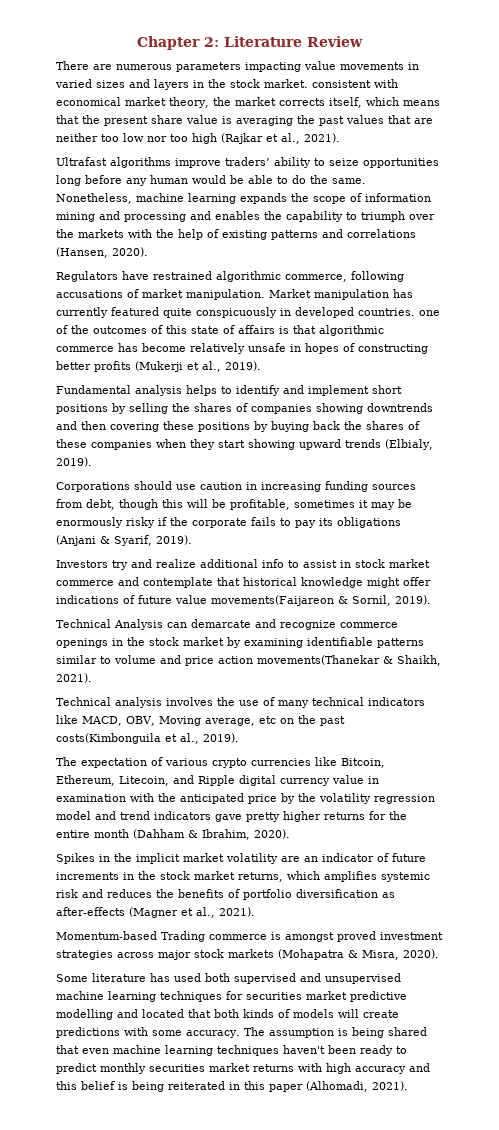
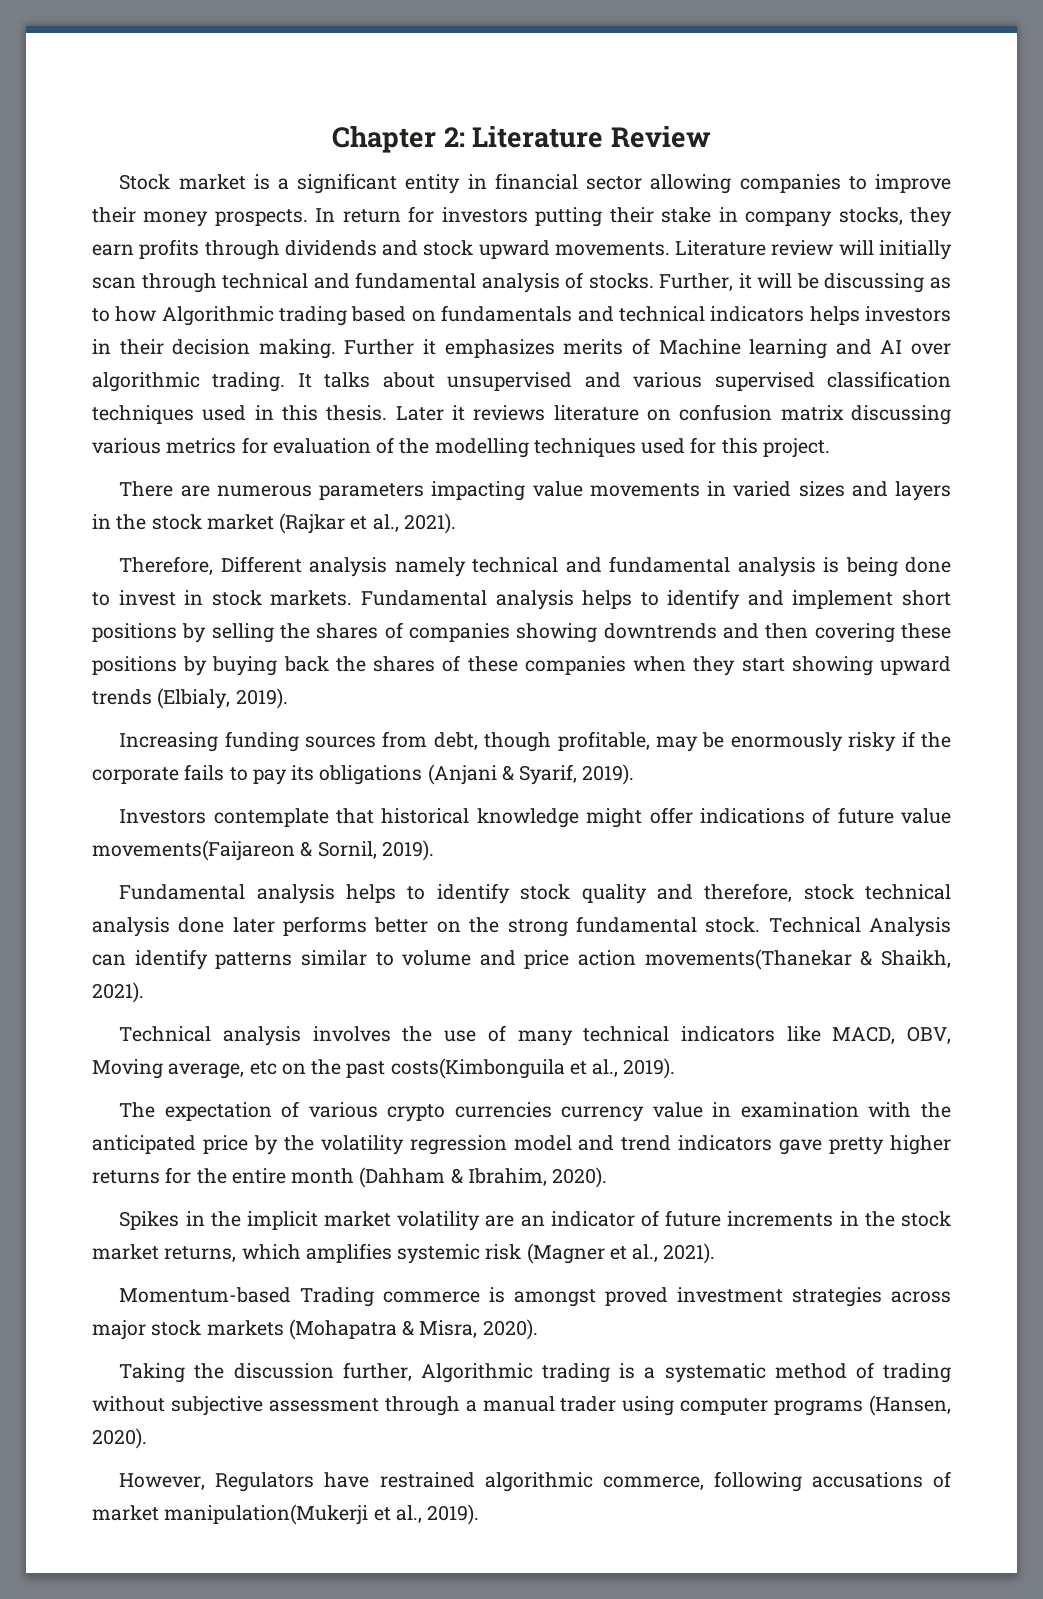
(363, 41) none -> [119,173,951,194] [92,206,952,227] [92,239,952,260] [92,272,952,293] [92,305,952,326] [92,338,952,359] [92,371,952,392] [92,404,951,425] [92,437,830,458] // Stock market is a significant entity in financial sector allowing companies to improve their money prospects. In return for investors putting their stake in company stocks, they earn profits through dividends and stock upward movements. Literature review will initially scan through technical and fundamental analysis of stocks. Further, it will be discussing as to how Algorithmic trading based on fundamentals and technical indicators helps investors in their decision making. Further it emphasizes merits of Machine learning and AI over algorithmic trading. It talks about unsupervised and various supervised classification techniques used in this thesis. Later it reviews literature on confusion matrix discussing various metrics for evaluation of the modelling techniques used for this project.
[264,79,398,88] [56,97,440,108] [56,115,433,126] [56,133,340,144] [56,157,439,168] [56,175,366,186] [56,193,431,204] [56,211,435,222] [56,229,416,240] [56,247,148,258] [56,271,404,282] [56,289,413,300] [56,307,440,318] [56,325,384,336] [56,343,428,354] [56,361,261,372] market. consistent with economical market theory, the market corrects itself, which means that the present share value is averaging the past values that are neither too low nor too high (Rajkar et al., 2021). // Ultrafast algorithms improve traders’ ability to seize opportunities long before any human would be able to do the same. Nonetheless, machine learning expands the scope of information mining and processing and enables the capability to triumph over the markets with the help of existing patterns and correlations (Hansen, 2020). // Regulators have restrained algorithmic commerce, following accusations of market manipulation. Market manipulation has currently featured quite conspicuously in developed countries. one of the outcomes of this state of affairs is that algorithmic commerce has become relatively unsafe in hopes of constructing better profits (Mukerji et al., 2019). // -> [206,513,456,534] [119,556,952,577] [92,590,353,606] market (Rajkar et al., 2021). // Therefore, Different analysis namely technical and fundamental analysis is being done to invest in stock markets.
[56,481,321,492] Corporations should use caution in increasing -> [119,732,219,752] Increasing
[162,499,368,510] this will be profitable, sometimes it -> [557,731,650,751] profitable,
[112,559,430,570] [56,577,139,586] try and realize additional info to assist in stock market commerce and -> (207, 816) none
[56,619,398,630] [56,637,373,648] Technical Analysis can demarcate and recognize commerce openings in the stock market by examining identifiable -> [119,883,951,904] [92,916,952,937] [92,949,208,970] Fundamental analysis helps to identify stock quality and therefore, stock technical analysis done later performs better on the strong fundamental stock. Technical Analysis can identify
[315,757,385,768] [56,775,276,786] like Bitcoin, Ethereum, Litecoin, and Ripple digital -> (552, 1110) none
[82,889,395,900] [56,907,125,916] and reduces the benefits of portfolio diversification as after-effects -> (522, 1252) none
[56,973,401,984] [56,991,407,1002] [56,1009,399,1020] [56,1027,427,1038] [56,1045,407,1056] [56,1063,430,1074] [56,1081,408,1092] Some literature has used both supervised and unsupervised machine learning techniques for securities market predictive modelling and located that both kinds of models will create predictions with some accuracy. The assumption is being shared that even machine learning techniques haven't been ready to predict monthly securities market returns with high accuracy and this belief is being reiterated in this paper (Alhomadi, 2021). -> [119,1362,952,1383] [92,1395,951,1416] [92,1428,147,1449] [119,1471,951,1492] [92,1504,480,1525] Taking the discussion further, Algorithmic trading is a systematic method of trading without subjective assessment through a manual trader using computer programs (Hansen, 2020). // However, Regulators have restrained algorithmic commerce, following accusations of market manipulation(Mukerji et al., 2019).

